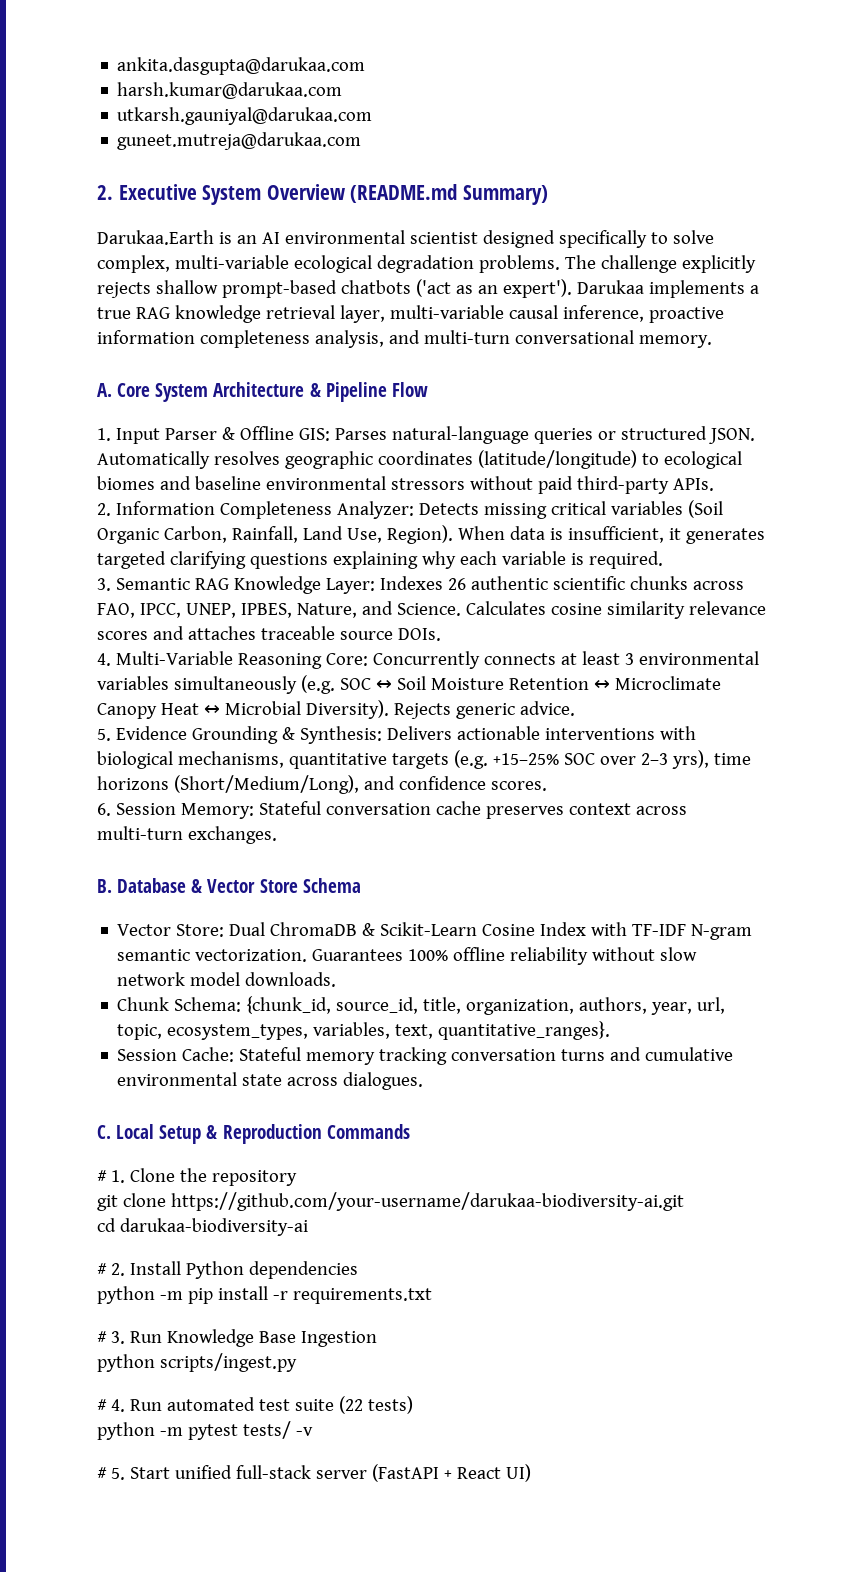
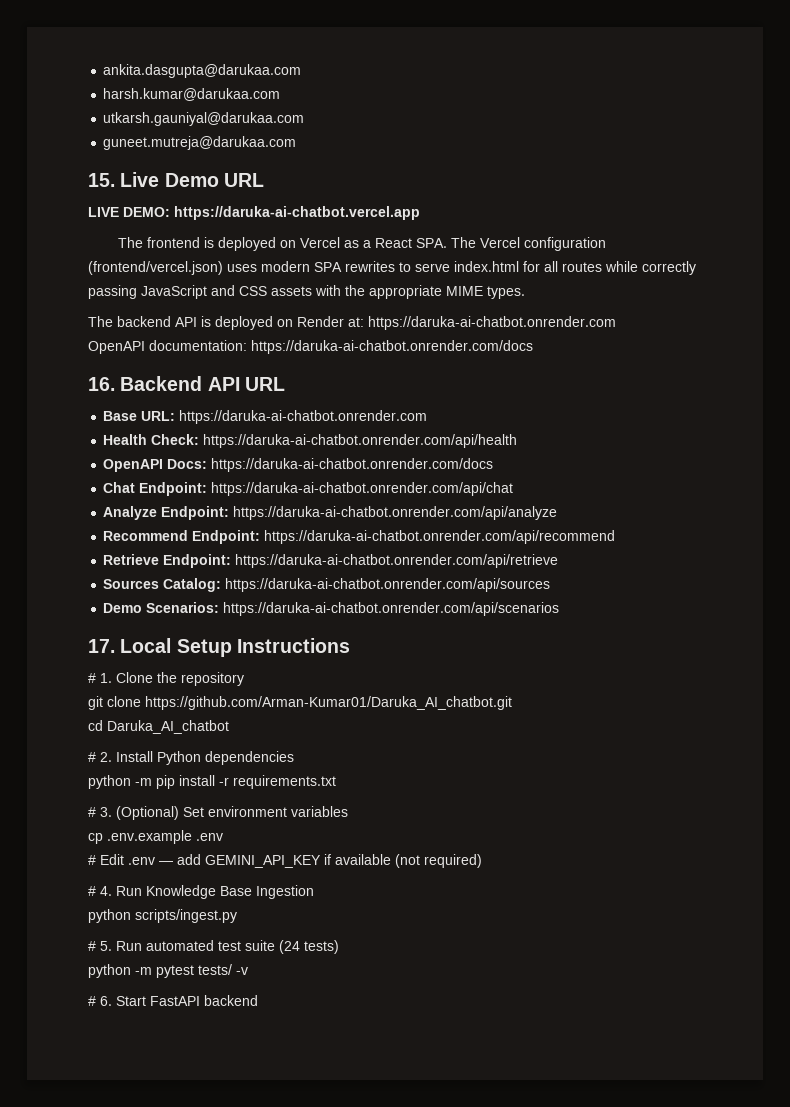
[97,184,548,205] [97,230,714,248] [97,255,756,273] [97,279,759,298] [97,305,724,323] [97,330,712,348] [97,382,428,402] [97,426,755,444] [97,450,742,469] [97,476,714,494] [97,500,723,519] [97,525,765,544] [97,551,663,569] [97,576,744,594] [97,601,766,619] [97,626,441,641] [97,651,759,669] [97,675,721,694] [97,700,575,719] [97,726,696,744] [97,750,751,769] [97,775,547,794] [97,801,687,819] [97,826,277,844] [97,878,361,893] [117,922,753,940] [117,947,698,965] [117,972,337,987] [117,996,726,1015] [117,1021,611,1040] [117,1047,734,1065] [117,1072,424,1090] [97,1124,410,1144] 2. Executive System Overview (README.md Summary) // Darukaa.Earth is an AI environmental scientist designed specifically to solve complex, multi-variable ecological degradation problems. The challenge explicitly rejects shallow prompt-based chatbots ('act as an expert'). Darukaa implements a true RAG knowledge retrieval layer, multi-variable causal inference, proactive information completeness analysis, and multi-turn conversational memory. // A. Core System Architecture & Pipeline Flow // 1. Input Parser & Offline GIS: Parses natural-language queries or structured JSON. Automatically resolves geographic coordinates (latitude/longitude) to ecological biomes and baseline environmental stressors without paid third-party APIs. // 2. Information Completeness Analyzer: Detects missing critical variables (Soil Organic Carbon, Rainfall, Land Use, Region). When data is insufficient, it generates targeted clarifying questions explaining why each variable is required. // 3. Semantic RAG Knowledge Layer: Indexes 26 authentic scientific chunks across FAO, IPCC, UNEP, IPBES, Nature, and Science. Calculates cosine similarity relevance scores and attaches traceable source DOIs. // 4. Multi-Variable Reasoning Core: Concurrently connects at least 3 environmental variables simultaneously (e.g. SOC ↔ Soil Moisture Retention ↔ Microclimate Canopy Heat ↔ Microbial Diversity). Rejects generic advice. // 5. Evidence Grounding & Synthesis: Delivers actionable interventions with biological mechanisms, quantitative targets (e.g. +15–25% SOC over 2–3 yrs), time horizons (Short/Medium/Long), and confidence scores. // 6. Session Memory: Stateful conversation cache preserves context across multi-turn exchanges. // B. Database & Vector Store Schema // Vector Store: Dual ChromaDB & Scikit-Learn Cosine Index with TF-IDF N-gram semantic vectorization. Guarantees 100% offline reliability without slow network model downloads. // Chunk Schema: {chunk_id, source_id, title, organization, authors, year, url, topic, ecosystem_types, variables, text, quantitative_ranges}. // Session Cache: Stateful memory tracking conversation turns and cumulative environmental state across dialogues. // C. Local Setup & Reproduction Commands -> [88,172,264,187] [88,206,420,220] [118,237,607,251] [88,261,696,275] [88,285,525,299] [88,316,616,330] [88,340,533,354] [88,376,285,391] [103,410,428,424] [103,434,518,448] [103,458,494,472] [103,482,514,496] [103,506,558,520] [103,530,616,544] [103,554,559,568] [103,578,551,592] [103,602,560,616] [88,638,350,657] 15. Live Demo URL // LIVE DEMO: https://daruka-ai-chatbot.vercel.app // The frontend is deployed on Vercel as a React SPA. The Vercel configuration (frontend/vercel.json) uses modern SPA rewrites to serve index.html for all routes while correctly passing JavaScript and CSS assets with the appropriate MIME types. // The backend API is deployed on Render at: https://daruka-ai-chatbot.onrender.com // OpenAPI documentation: https://daruka-ai-chatbot.onrender.com/docs // 16. Backend API URL // Base URL: https://daruka-ai-chatbot.onrender.com // Health Check: https://daruka-ai-chatbot.onrender.com/api/health // OpenAPI Docs: https://daruka-ai-chatbot.onrender.com/docs // Chat Endpoint: https://daruka-ai-chatbot.onrender.com/api/chat // Analyze Endpoint: https://daruka-ai-chatbot.onrender.com/api/analyze // Recommend Endpoint: https://daruka-ai-chatbot.onrender.com/api/recommend // Retrieve Endpoint: https://daruka-ai-chatbot.onrender.com/api/retrieve // Sources Catalog: https://daruka-ai-chatbot.onrender.com/api/sources // Demo Scenarios: https://daruka-ai-chatbot.onrender.com/api/scenarios // 17. Local Setup Instructions
[170,1192,684,1211] https://github.com/your-username/darukaa-biodiversity-ai.git -> [145,696,512,710] https://github.com/Arman-Kumar01/Daruka_AI_chatbot.git
[119,1218,308,1236] darukaa-biodiversity-ai -> [107,720,229,734] Daruka_AI_chatbot
(125, 1337) none -> [116,806,348,820] [88,830,223,844] [88,854,482,868] [88,886,112,896] (Optional) Set environment variables // cp .env.example .env // # Edit .env — add GEMINI_API_KEY if available (not required) // # 4.
[110,1399,125,1412] 4. -> [100,941,112,951] 5.
[338,1396,363,1414] (22 -> [279,940,300,954] (24
[110,1464,531,1482] 5. Start unified full-stack server (FastAPI + React UI) -> [100,995,258,1006] 6. Start FastAPI backend

